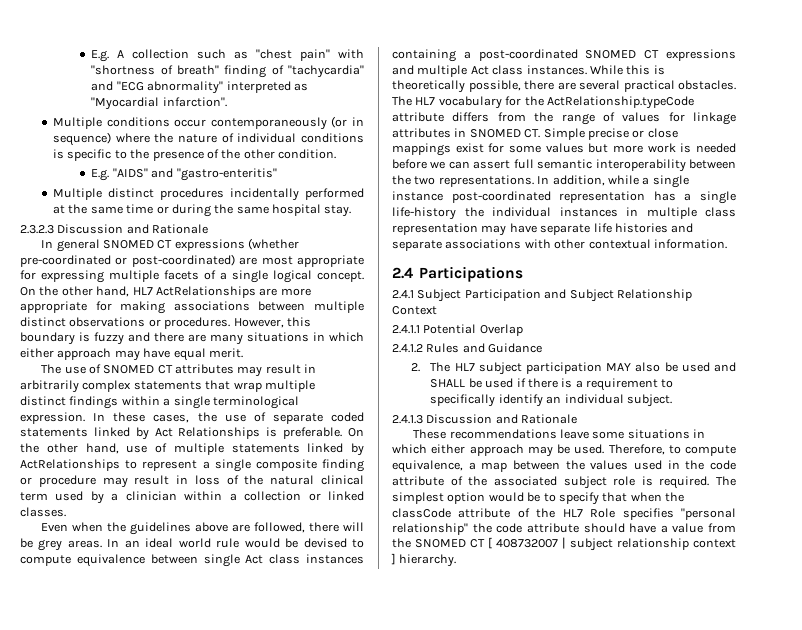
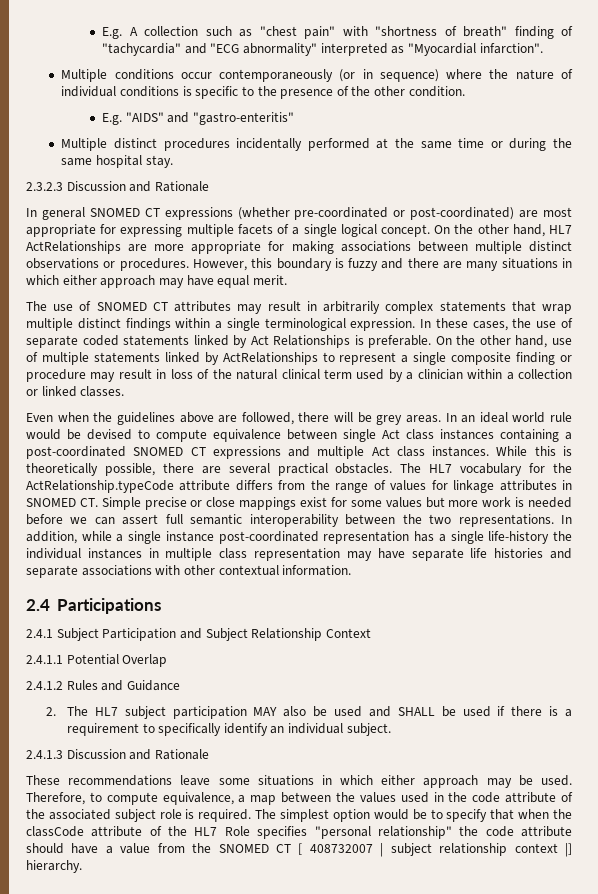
[391,553,396,565] ] -> [565,843,573,857] |]

